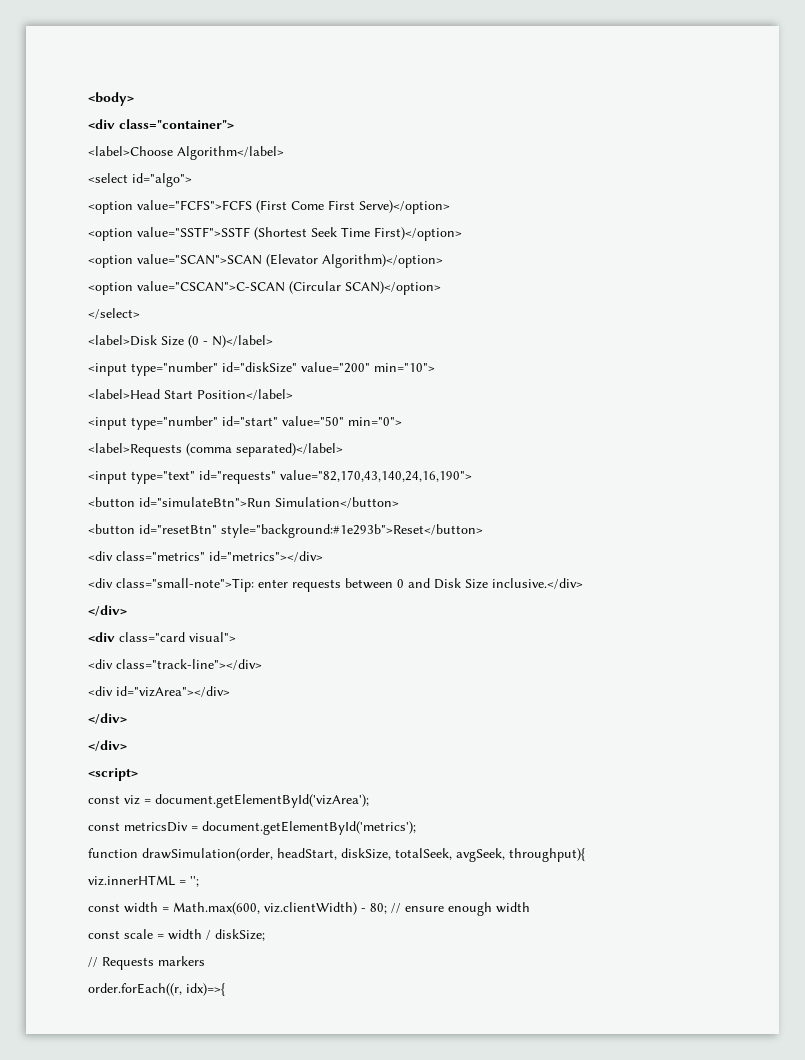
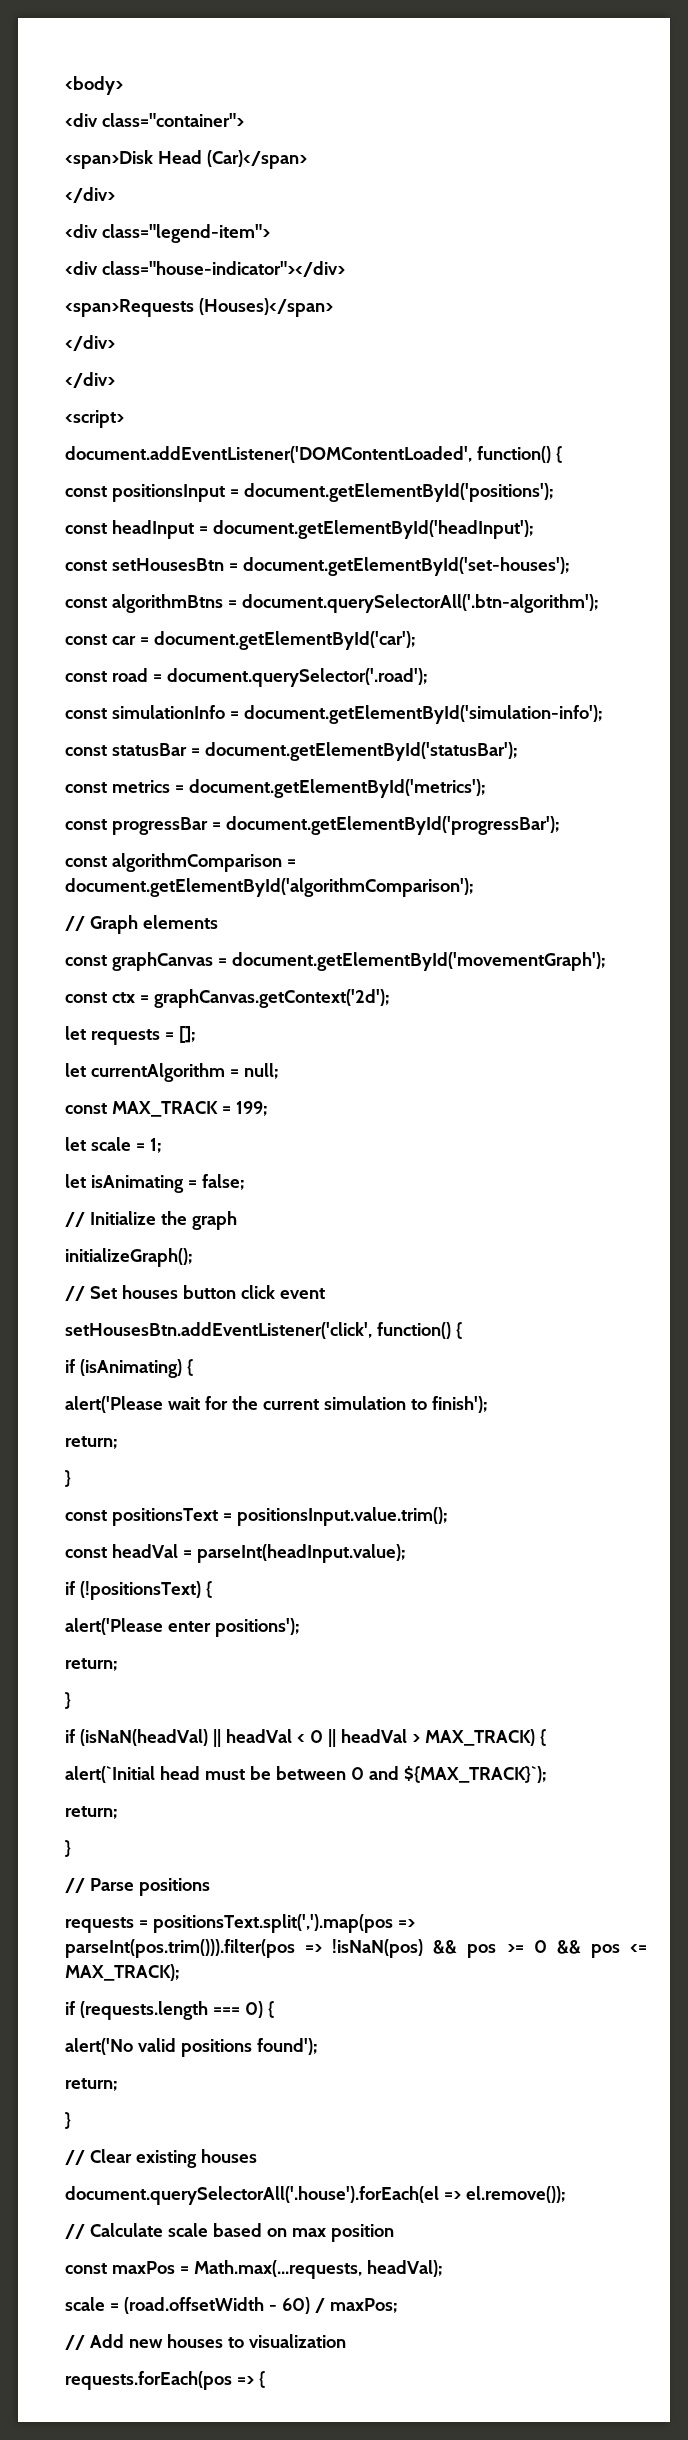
[88,146,284,160] [88,173,192,187] [88,200,450,214] [88,227,462,241] [88,254,443,268] [88,281,441,295] [88,308,140,319] [88,335,273,348] [88,362,435,376] [88,389,293,400] [88,416,402,430] [88,443,343,457] [88,470,472,484] [88,497,399,508] [88,524,483,538] [88,551,323,562] [88,578,583,592] <label>Choose Algorithm</label> // <select id="algo"> // <option value="FCFS">FCFS (First Come First Serve)</option> // <option value="SSTF">SSTF (Shortest Seek Time First)</option> // <option value="SCAN">SCAN (Elevator Algorithm)</option> // <option value="CSCAN">C-SCAN (Circular SCAN)</option> // </select> // <label>Disk Size (0 - N)</label> // <input type="number" id="diskSize" value="200" min="10"> // <label>Head Start Position</label> // <input type="number" id="start" value="50" min="0"> // <label>Requests (comma separated)</label> // <input type="text" id="requests" value="82,170,43,140,24,16,190"> // <button id="simulateBtn">Run Simulation</button> // <button id="resetBtn" style="background:#1e293b">Reset</button> // <div class="metrics" id="metrics"></div> // <div class="small-note">Tip: enter requests between 0 and Disk Size inclusive.</div> -> [65,150,307,169] <span>Disk Head (Car)</span>
[119,632,236,642] [88,659,262,670] [88,686,230,697] class="card visual"> // <div class="track-line"></div> // <div id="vizArea"></div> -> [101,224,270,243] [65,261,345,277] [65,298,333,317] class="legend-item"> // <div class="house-indicator"></div> // <span>Requests (Houses)</span>
[88,794,369,808] [88,821,416,835] [88,848,585,862] [88,875,199,887] [88,902,530,916] [88,929,265,941] [88,956,205,970] [88,983,225,996] const viz = document.getElementById('vizArea'); // const metricsDiv = document.getElementById('metrics'); // function drawSimulation(order, headStart, diskSize, totalSeek, avgSeek, throughput){ // viz.innerHTML = ''; // const width = Math.max(600, viz.clientWidth) - 80; // ensure enough width // const scale = width / diskSize; // // Requests markers // order.forEach((r, idx)=>{ -> [65,446,562,463] [65,483,554,502] [65,520,534,539] [65,557,570,576] [65,594,599,613] [65,631,416,650] [65,668,428,687] [65,705,603,724] [65,742,518,761] [65,779,486,798] [65,816,560,835] [65,853,296,872] [65,878,474,897] [65,915,218,934] [65,952,606,971] [65,989,390,1008] [65,1026,196,1045] [65,1063,279,1082] [65,1101,268,1117] [65,1137,162,1153] [65,1174,245,1193] [65,1211,237,1230] [65,1248,193,1267] [65,1285,325,1301] [65,1322,462,1339] [65,1359,193,1378] [65,1396,488,1413] [65,1436,118,1449] [65,1470,71,1487] [65,1507,448,1526] [65,1544,406,1563] [65,1581,212,1600] [65,1618,300,1637] [65,1658,118,1671] [65,1692,71,1709] [65,1729,546,1747] [65,1766,547,1783] [65,1806,118,1819] [65,1840,71,1857] [65,1878,210,1896] [65,1914,415,1933] [65,1939,647,1958] [65,1964,180,1981] [65,2001,274,2020] [65,2038,318,2057] [65,2078,118,2091] [65,2112,71,2129] [65,2149,257,2168] [65,2186,566,2205] [65,2223,394,2242] [65,2260,443,2279] [65,2297,398,2314] [65,2334,346,2350] [65,2371,265,2390] document.addEventListener('DOMContentLoaded', function() { // const positionsInput = document.getElementById('positions'); // const headInput = document.getElementById('headInput'); // const setHousesBtn = document.getElementById('set-houses'); // const algorithmBtns = document.querySelectorAll('.btn-algorithm'); // const car = document.getElementById('car'); // const road = document.querySelector('.road'); // const simulationInfo = document.getElementById('simulation-info'); // const statusBar = document.getElementById('statusBar'); // const metrics = document.getElementById('metrics'); // const progressBar = document.getElementById('progressBar'); // const algorithmComparison = document.getElementById('algorithmComparison'); // // Graph elements // const graphCanvas = document.getElementById('movementGraph'); // const ctx = graphCanvas.getContext('2d'); // let requests = []; // let currentAlgorithm = null; // const MAX_TRACK = 199; // let scale = 1; // let isAnimating = false; // // Initialize the graph // initializeGraph(); // // Set houses button click event // setHousesBtn.addEventListener('click', function() { // if (isAnimating) { // alert('Please wait for the current simulation to finish'); // return; // } // const positionsText = positionsInput.value.trim(); // const headVal = parseInt(headInput.value); // if (!positionsText) { // alert('Please enter positions'); // return; // } // if (isNaN(headVal) || headVal < 0 || headVal > MAX_TRACK) { // alert(`Initial head must be between 0 and ${MAX_TRACK}`); // return; // } // // Parse positions // requests = positionsText.split(',').map(pos => parseInt(pos.trim())).filter(pos => !isNaN(pos) && pos >= 0 && pos <= MAX_TRACK); // if (requests.length === 0) { // alert('No valid positions found'); // return; // } // // Clear existing houses // document.querySelectorAll('.house').forEach(el => el.remove()); // // Calculate scale based on max position // const maxPos = Math.max(...requests, headVal); // scale = (road.offsetWidth - 60) / maxPos; // // Add new houses to visualization // requests.forEach(pos => {

